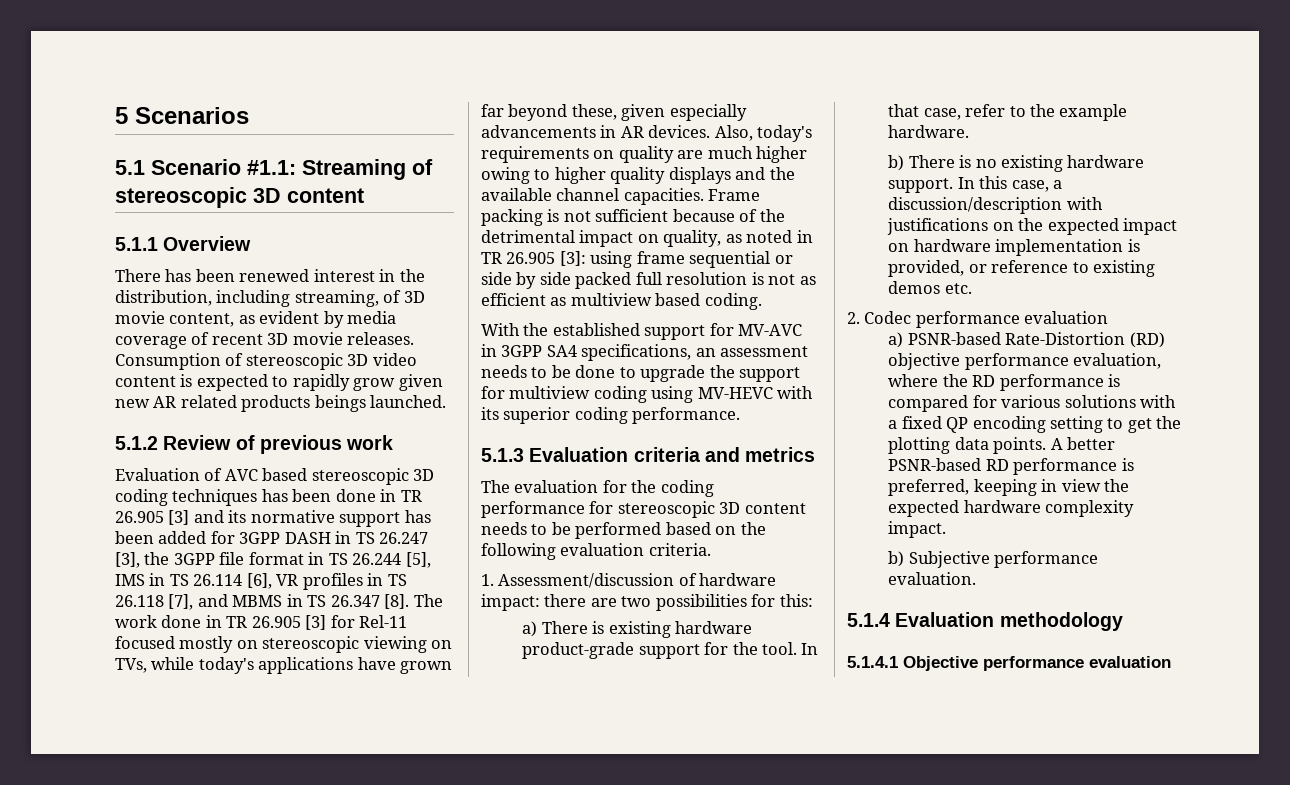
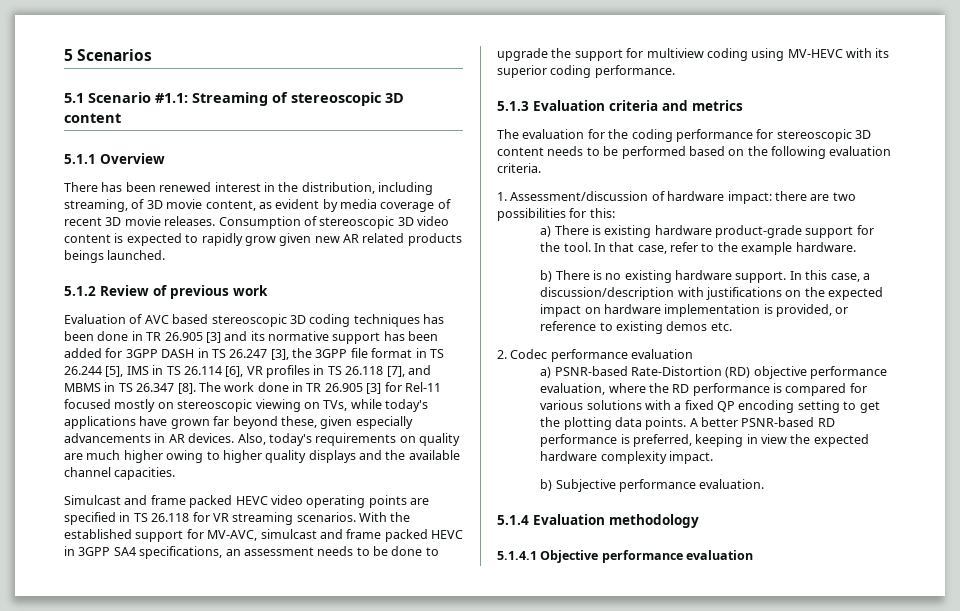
[708,189,761,201] [481,209,785,226] [481,230,813,247] [481,251,793,268] [481,272,816,289] [481,293,762,310] Frame packing is not sufficient because of the detrimental impact on quality, as noted in TR 26.905 [3]: using frame sequential or side by side packed full resolution is not as efficient as multiview based coding. // -> [64,495,429,508] [64,512,356,525] // Simulcast and frame packed HEVC video operating points are specified in TS 26.118 for VR streaming scenarios.
[738,324,803,336] MV-AVC -> [207,529,463,542] MV-AVC, simulcast and frame packed HEVC

